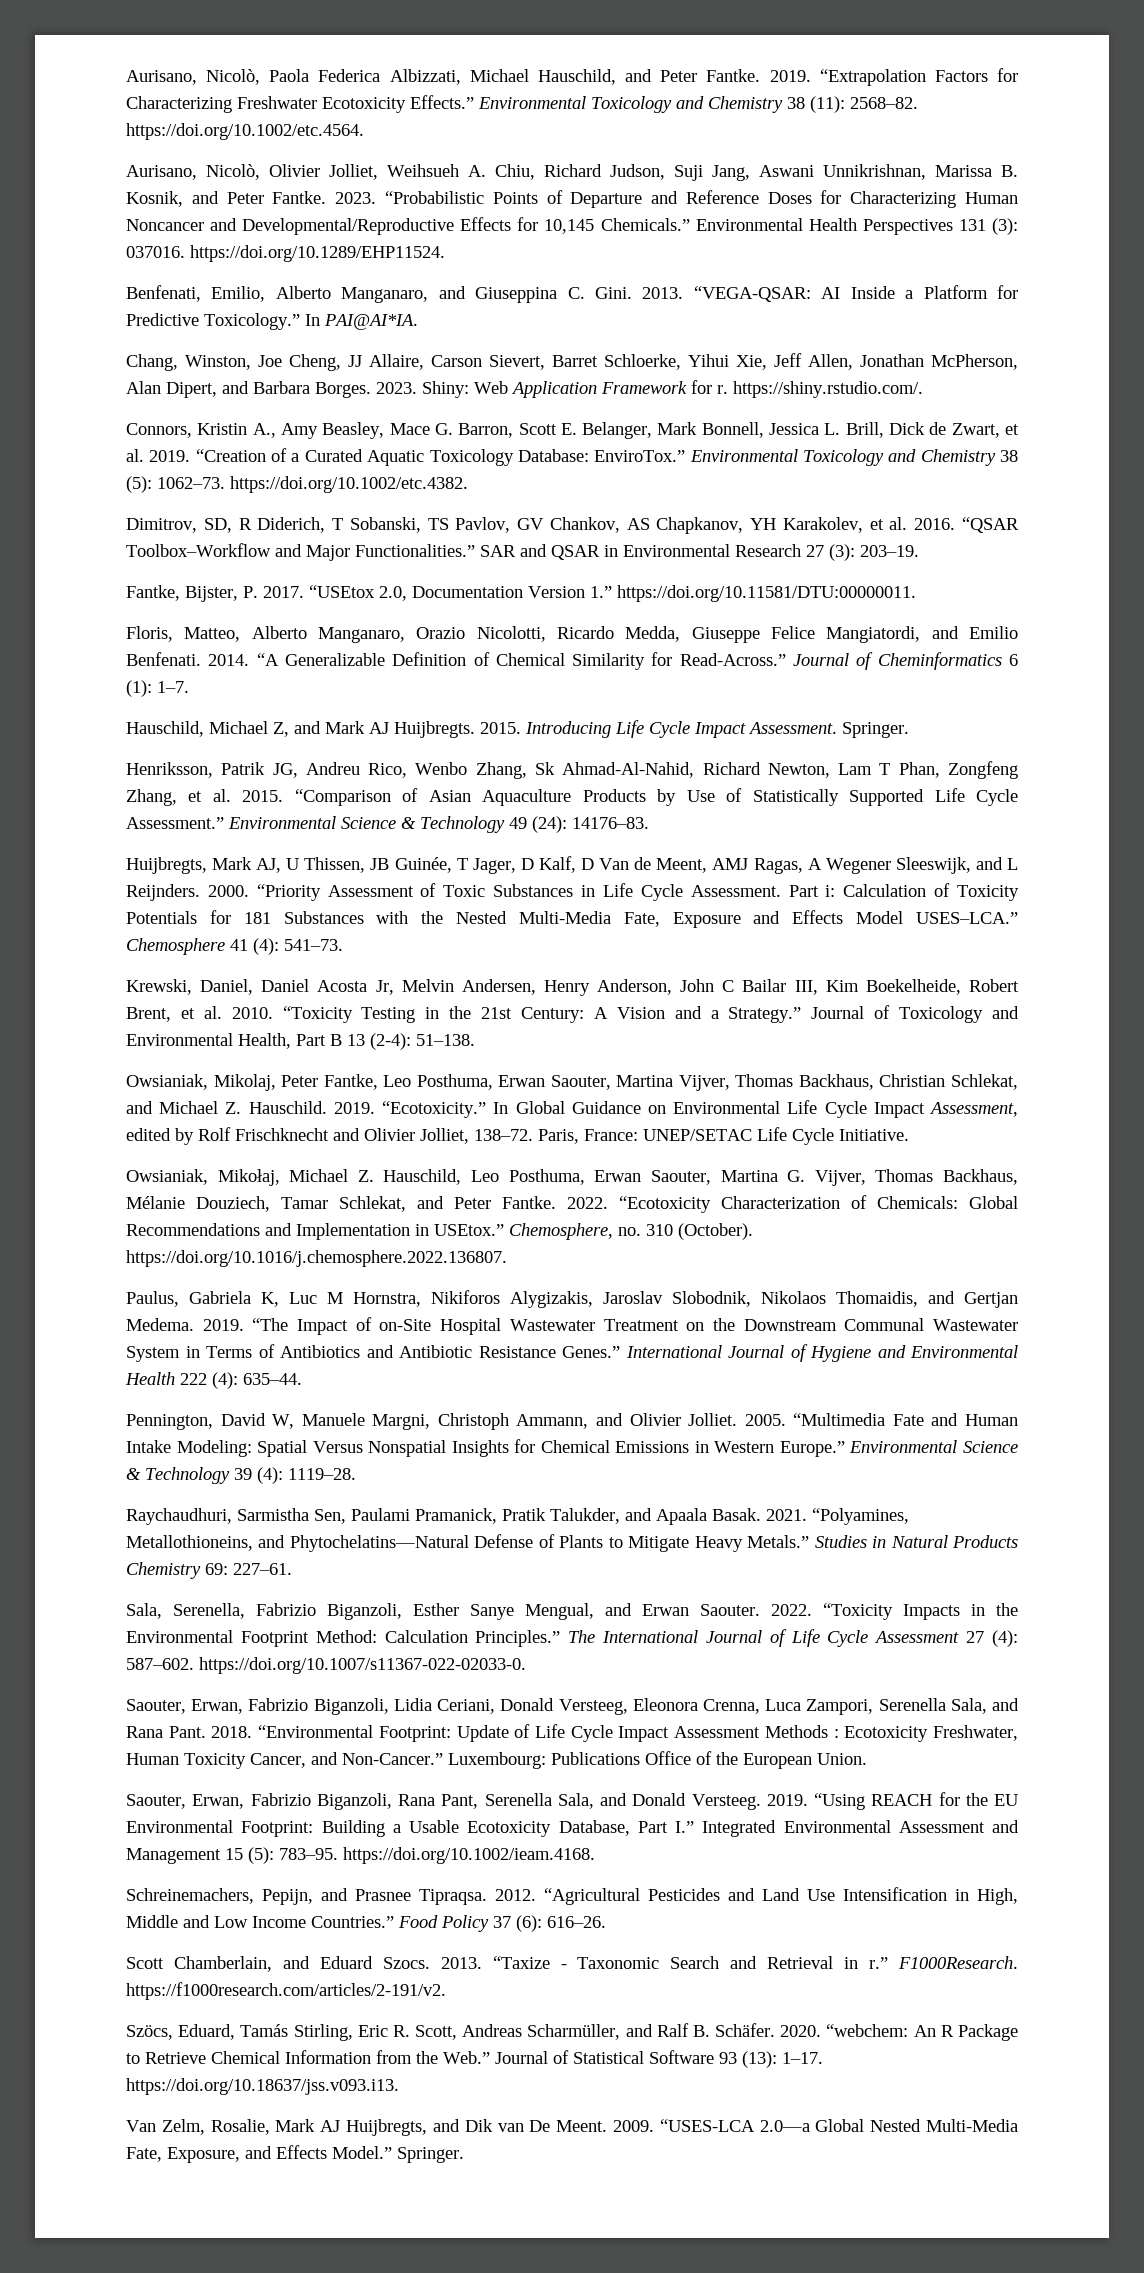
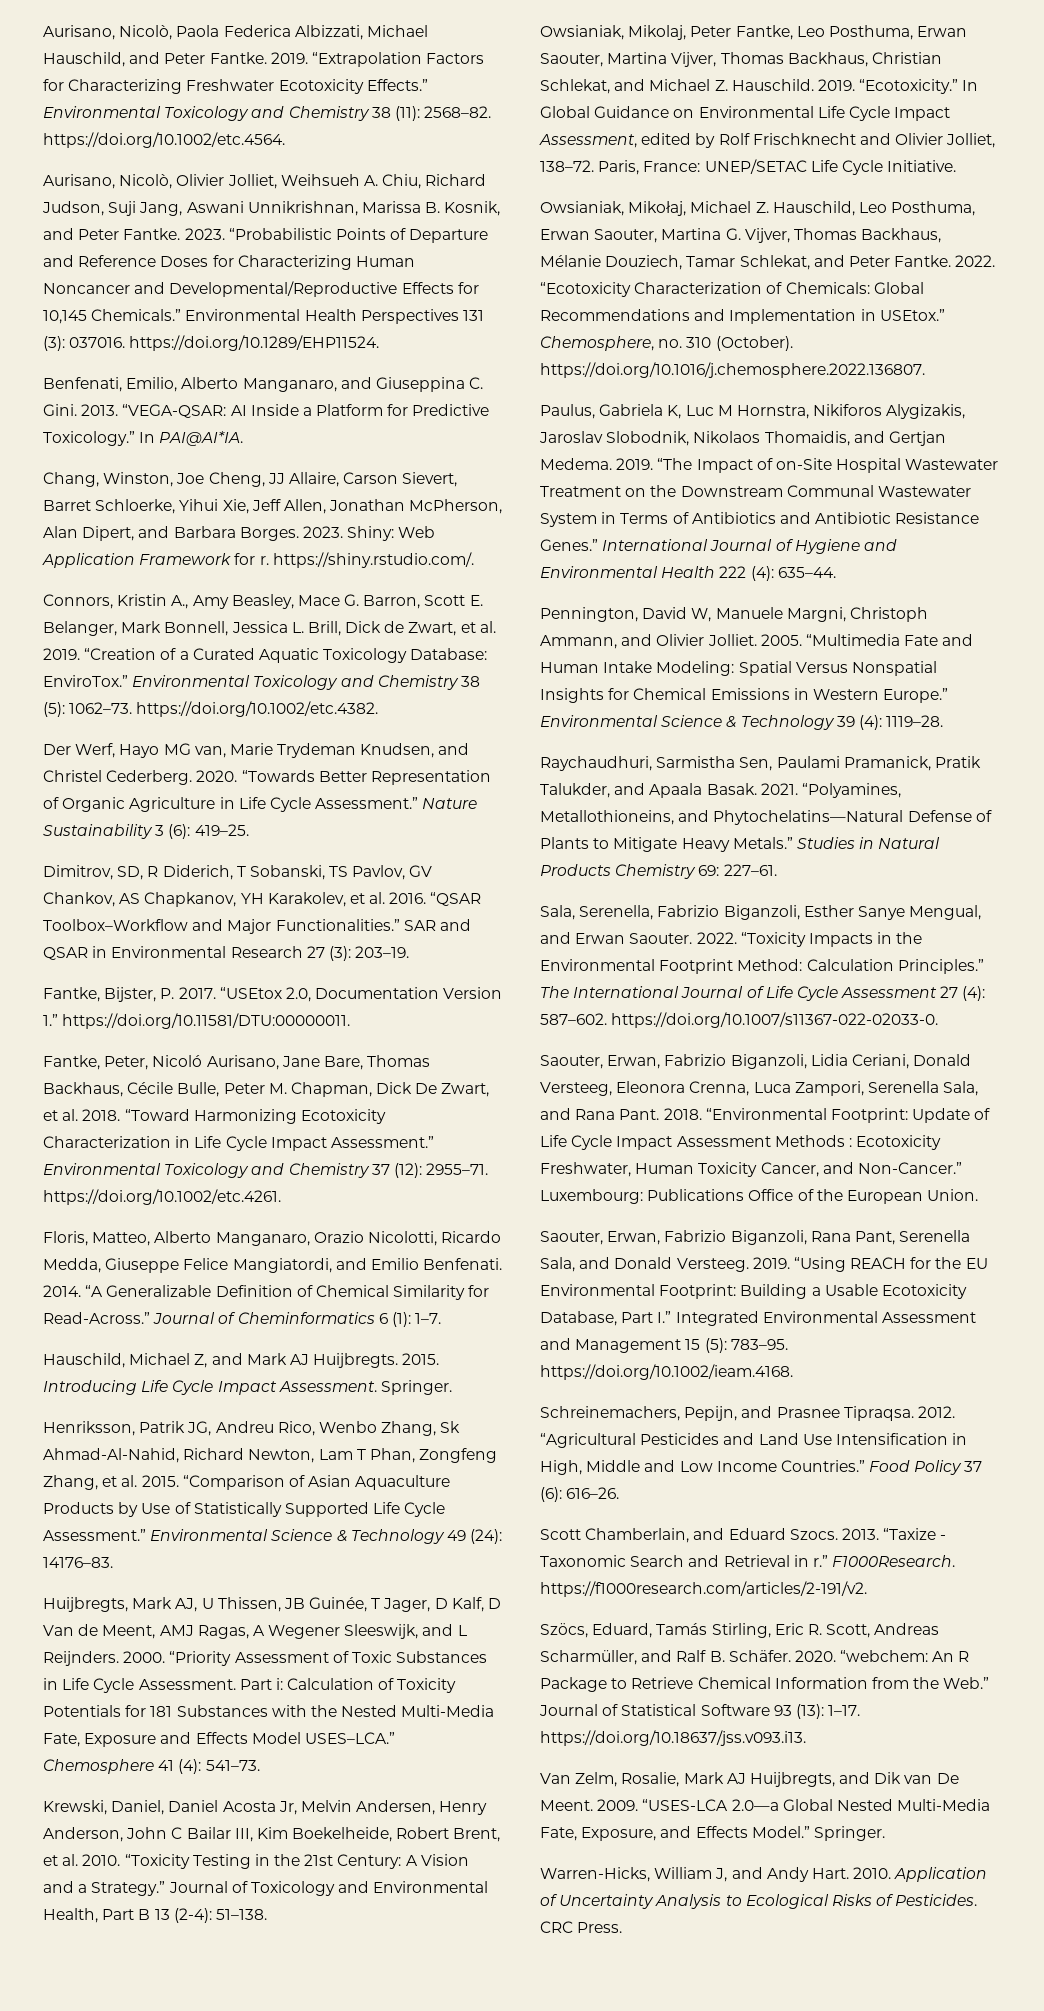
(468, 484) none -> [43,743,470,758] [43,770,491,785] [43,797,478,812] [43,824,249,839] // Der Werf, Hayo MG van, Marie Trydeman Knudsen, and Christel Cederberg. 2020. “Towards Better Representation of Organic Agriculture in Life Cycle Assessment.” Nature Sustainability 3 (6): 419–25.
(916, 593) none -> [43,1055,431,1070] [43,1082,490,1097] [43,1109,386,1124] [43,1136,434,1151] [43,1163,489,1178] [43,1189,281,1205] // Fantke, Peter, Nicoló Aurisano, Jane Bare, Thomas Backhaus, Cécile Bulle, Peter M. Chapman, Dick De Zwart, et al. 2018. “Toward Harmonizing Ecotoxicity Characterization in Life Cycle Impact Assessment.” Environmental Toxicology and Chemistry 37 (12): 2955–71. https://doi.org/10.1002/etc.4261.
(464, 2155) none -> [540,1867,988,1882] [540,1894,978,1909] [540,1921,623,1933] // Warren-Hicks, William J, and Andy Hart. 2010. Application of Uncertainty Analysis to Ecological Risks of Pesticides. CRC Press.

